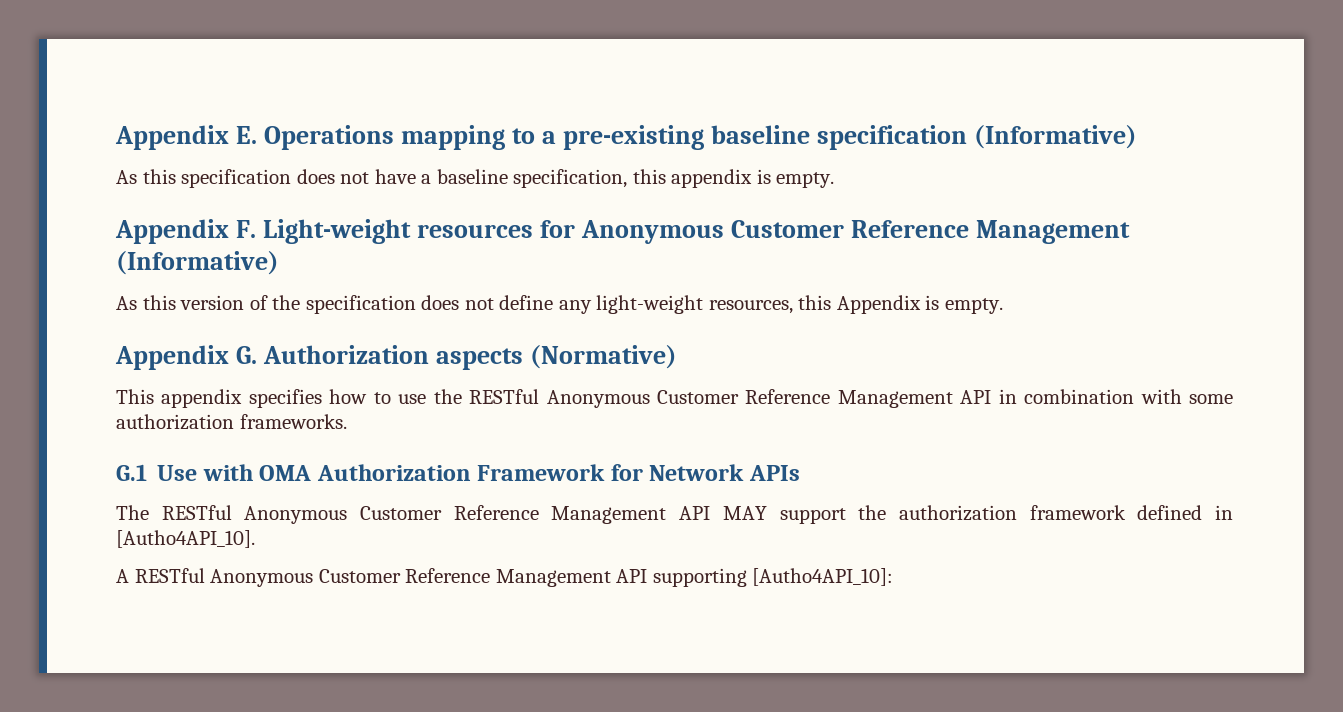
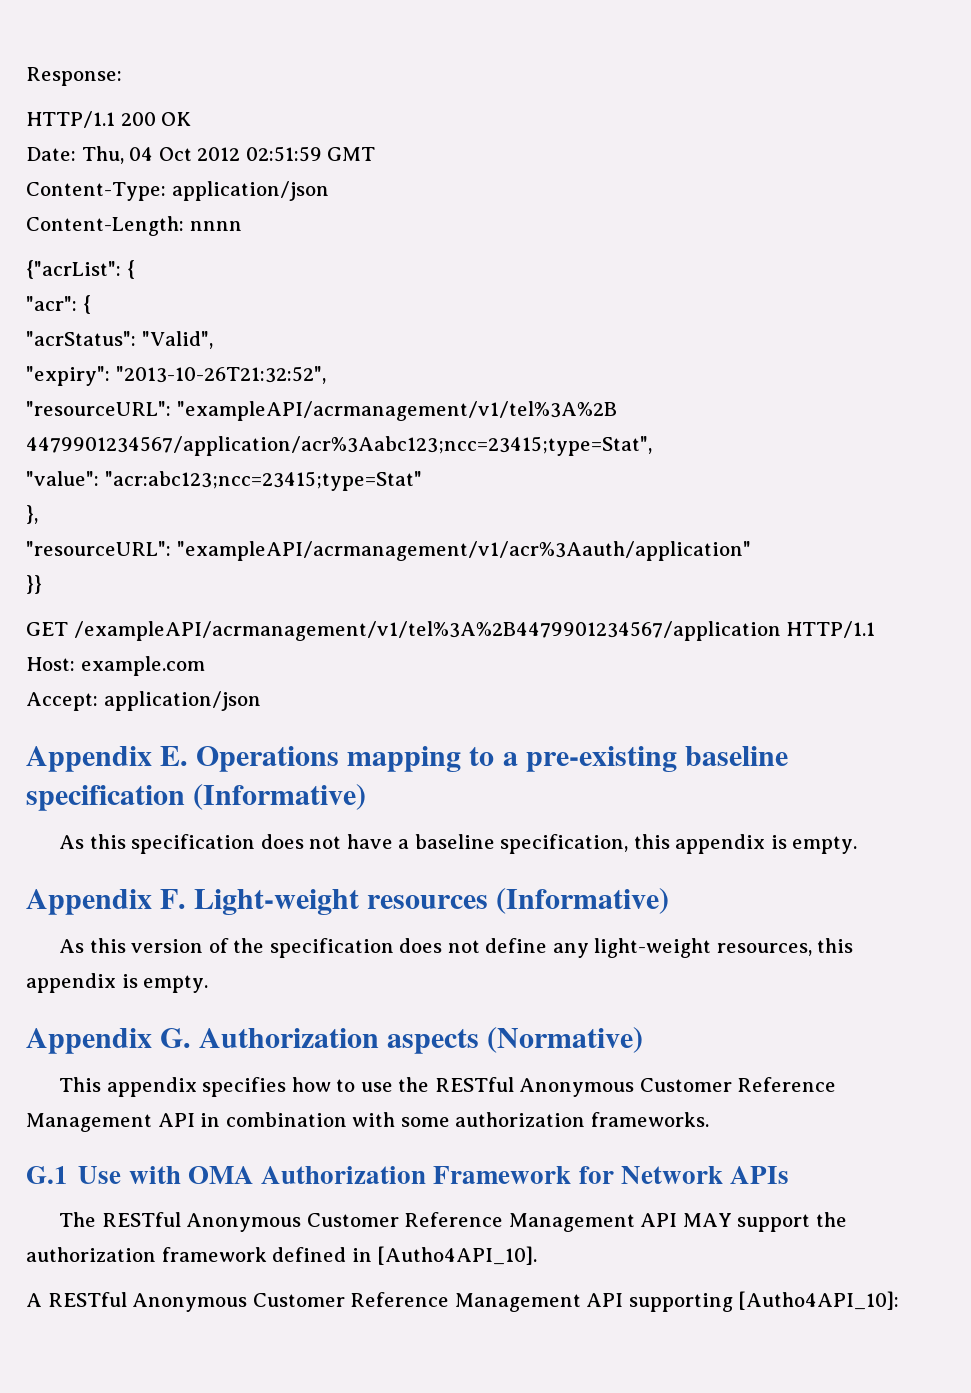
(115, 137) none -> [26,67,122,86] [26,111,192,128] [26,146,376,164] [26,181,329,201] [26,216,242,236] [26,260,135,279] [26,295,91,314] [26,331,213,349] [26,366,326,386] [26,401,617,421] [26,436,652,456] [26,471,422,491] [26,505,38,524] [26,541,751,561] [26,575,42,594] [26,621,876,641] [26,656,205,676] [26,691,261,711] Response: // HTTP/1.1 200 OK // Date: Thu, 04 Oct 2012 02:51:59 GMT // Content-Type: application/json // Content-Length: nnnn // {"acrList": { // "acr": { // "acrStatus": "Valid", // "expiry": "2013-10-26T21:32:52", // "resourceURL": "exampleAPI/acrmanagement/v1/tel%3A%2B 4479901234567/application/acr%3Aabc123;ncc=23415;type=Stat", // "value": "acr:abc123;ncc=23415;type=Stat" // }, // "resourceURL": "exampleAPI/acrmanagement/v1/acr%3Aauth/application" // }} // GET /exampleAPI/acrmanagement/v1/tel%3A%2B4479901234567/application HTTP/1.1 // Host: example.com // Accept: application/json //
[540,220,1131,244] for Anonymous Customer Reference Management -> (489, 902) none
[836,295,921,314] Appendix -> [26,973,116,993] appendix

